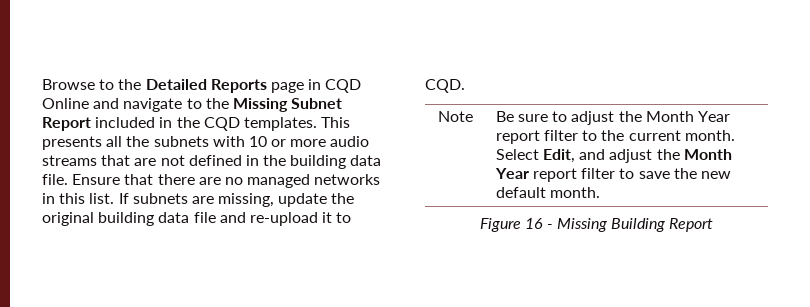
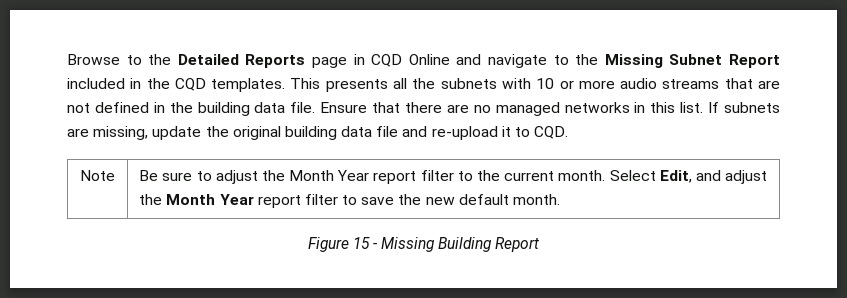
[524,218,543,229] 16 -> [352,237,370,249] 15

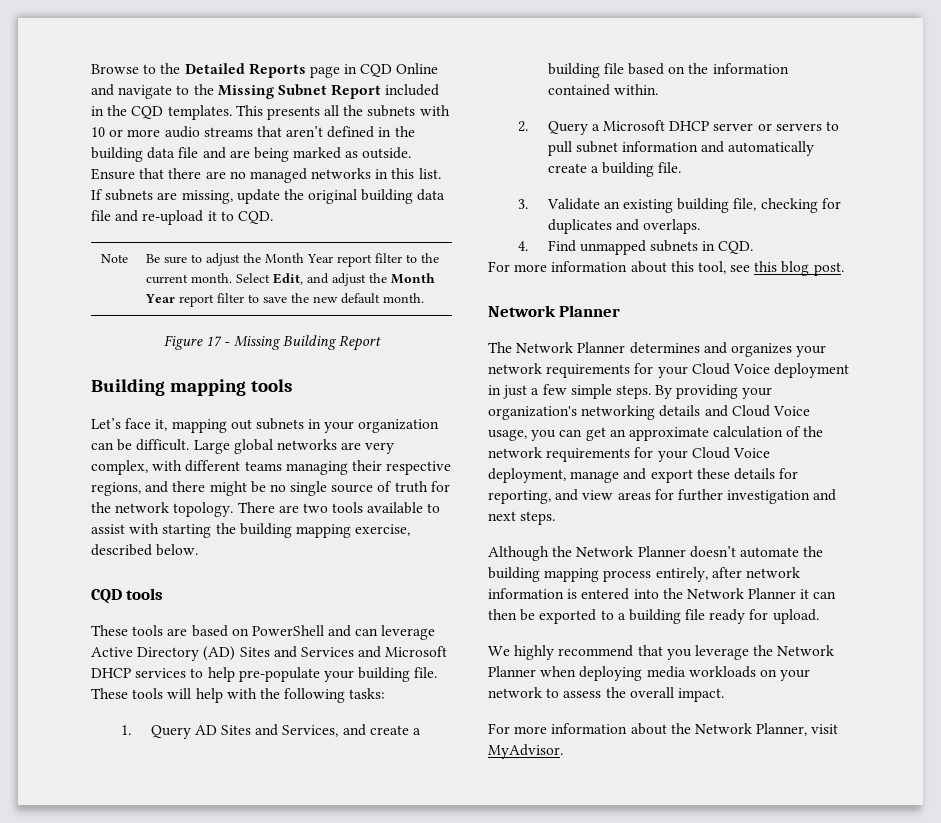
[758,80,780,89] [67,103,90,113] are not -> [286,126,324,137] aren’t
[290,102,316,113] file. -> [178,147,412,162] file and are being marked as outside.
[352,237,370,249] 15 -> [206,336,223,347] 17
(540, 244) none -> [91,379,292,396] [91,418,440,433] [91,439,395,454] [91,460,452,475] [91,481,450,496] [91,502,441,517] [91,523,411,538] [91,544,199,556] [91,588,164,604] [91,625,436,640] [91,646,448,661] [91,667,438,682] [91,688,386,703] [120,724,421,739] [547,63,789,78] [547,84,658,96] [517,120,839,135] [547,141,815,156] [547,162,682,177] [517,198,841,213] [547,219,700,234] [517,240,754,255] [488,261,844,276] [488,305,621,317] [488,342,827,357] [488,363,850,378] [488,384,773,399] [488,405,810,420] [488,426,824,441] [488,447,770,462] [488,468,799,483] [488,489,837,504] [488,511,556,525] [488,546,824,561] [488,567,800,582] [488,588,837,600] [488,609,819,624] [488,645,835,660] [488,666,811,681] [488,687,724,702] [488,723,839,736] [488,744,563,759] // Building mapping tools // Let’s face it, mapping out subnets in your organization can be difficult. Large global networks are very complex, with different teams managing their respective regions, and there might be no single source of truth for the network topology. There are two tools available to assist with starting the building mapping exercise, described below. // CQD tools // These tools are based on PowerShell and can leverage Active Directory (AD) Sites and Services and Microsoft DHCP services to help pre-populate your building file. These tools will help with the following tasks: // 1. Query AD Sites and Services, and create a building file based on the information contained within. // 2. Query a Microsoft DHCP server or servers to pull subnet information and automatically create a building file. // 3. Validate an existing building file, checking for duplicates and overlaps. // 4. Find unmapped subnets in CQD. // For more information about this tool, see this blog post. // Network Planner // The Network Planner determines and organizes your network requirements for your Cloud Voice deployment in just a few simple steps. By providing your organization's networking details and Cloud Voice usage, you can get an approximate calculation of the network requirements for your Cloud Voice deployment, manage and export these details for reporting, and view areas for further investigation and next steps. // Although the Network Planner doesn’t automate the building mapping process entirely, after network information is entered into the Network Planner it can then be exported to a building file ready for upload. // We highly recommend that you leverage the Network Planner when deploying media workloads on your network to assess the overall impact. // For more information about the Network Planner, visit MyAdvisor.

